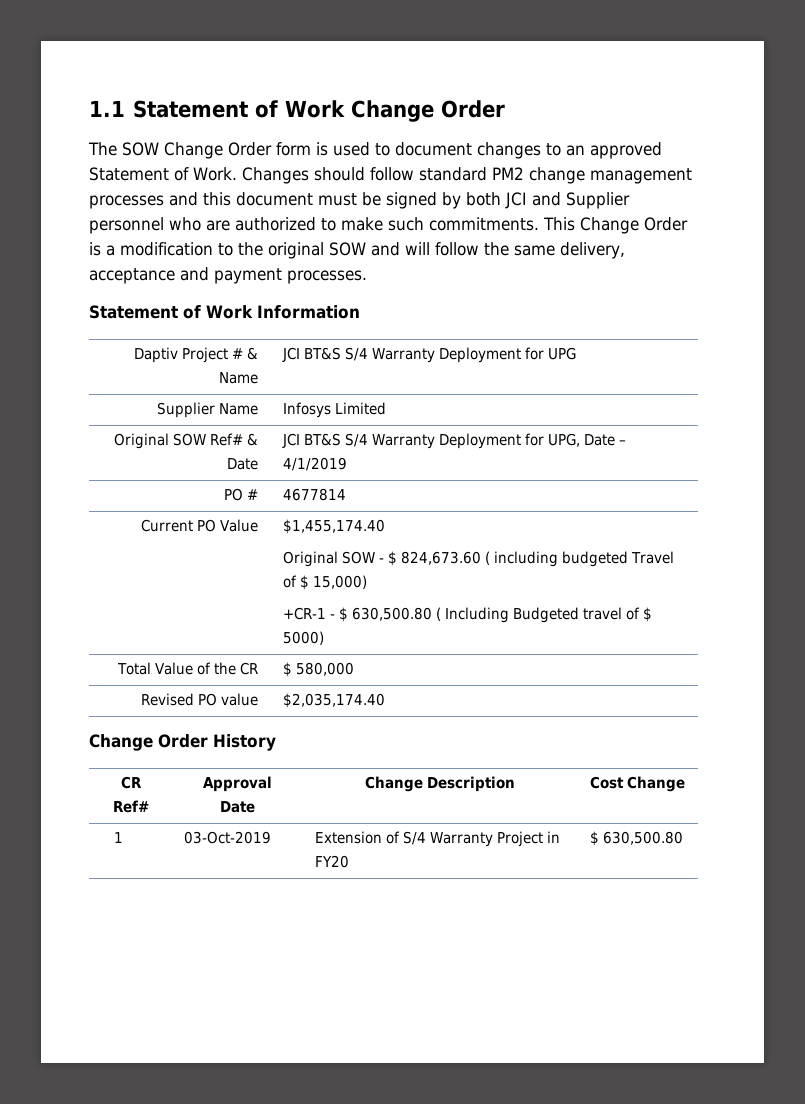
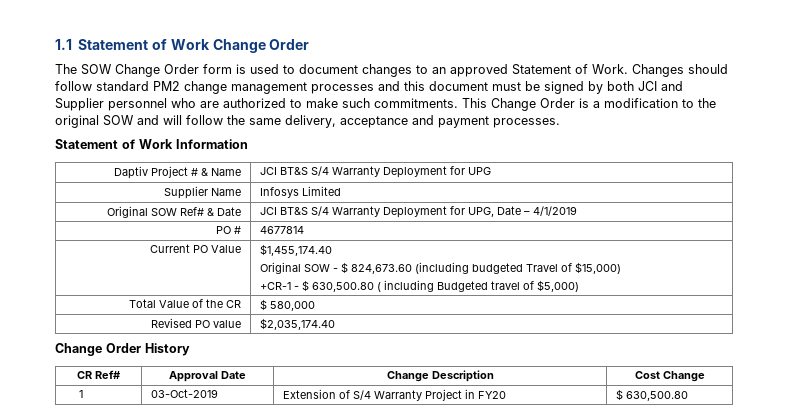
[484,551,558,567] ( including -> [414,262,469,274] (including
[299,575,367,590] $ 15,000) -> [574,262,621,274] $15,000)
[444,607,509,623] Including -> [383,280,434,292] including
[643,607,653,622] [282,631,324,645] $ 5000) -> [536,280,579,292] $5,000)

